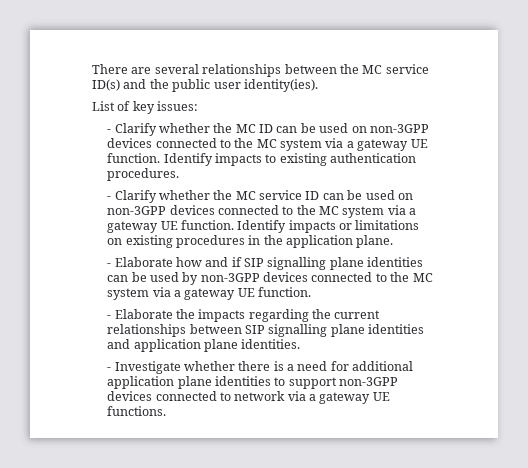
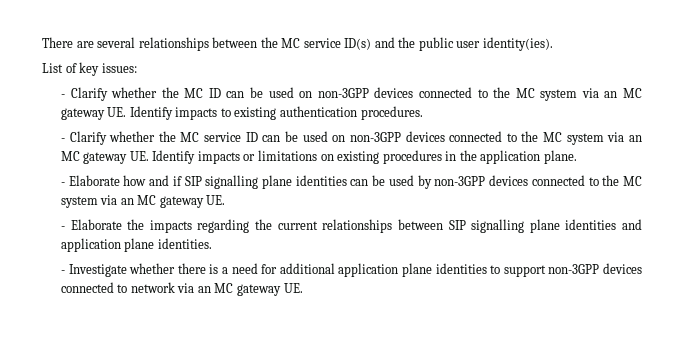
[346,139,428,151] [107,153,161,163] a gateway UE function. -> [604,88,643,98] [60,107,127,120] an MC gateway UE.
[409,208,417,215] [107,220,234,233] a gateway UE function. -> [628,135,642,142] [60,151,149,164] an MC gateway UE.
[173,287,312,300] a gateway UE function. -> [120,195,226,208] an MC gateway UE.
[309,392,390,404] [107,406,167,416] a gateway UE functions. -> [197,283,303,296] an MC gateway UE.

